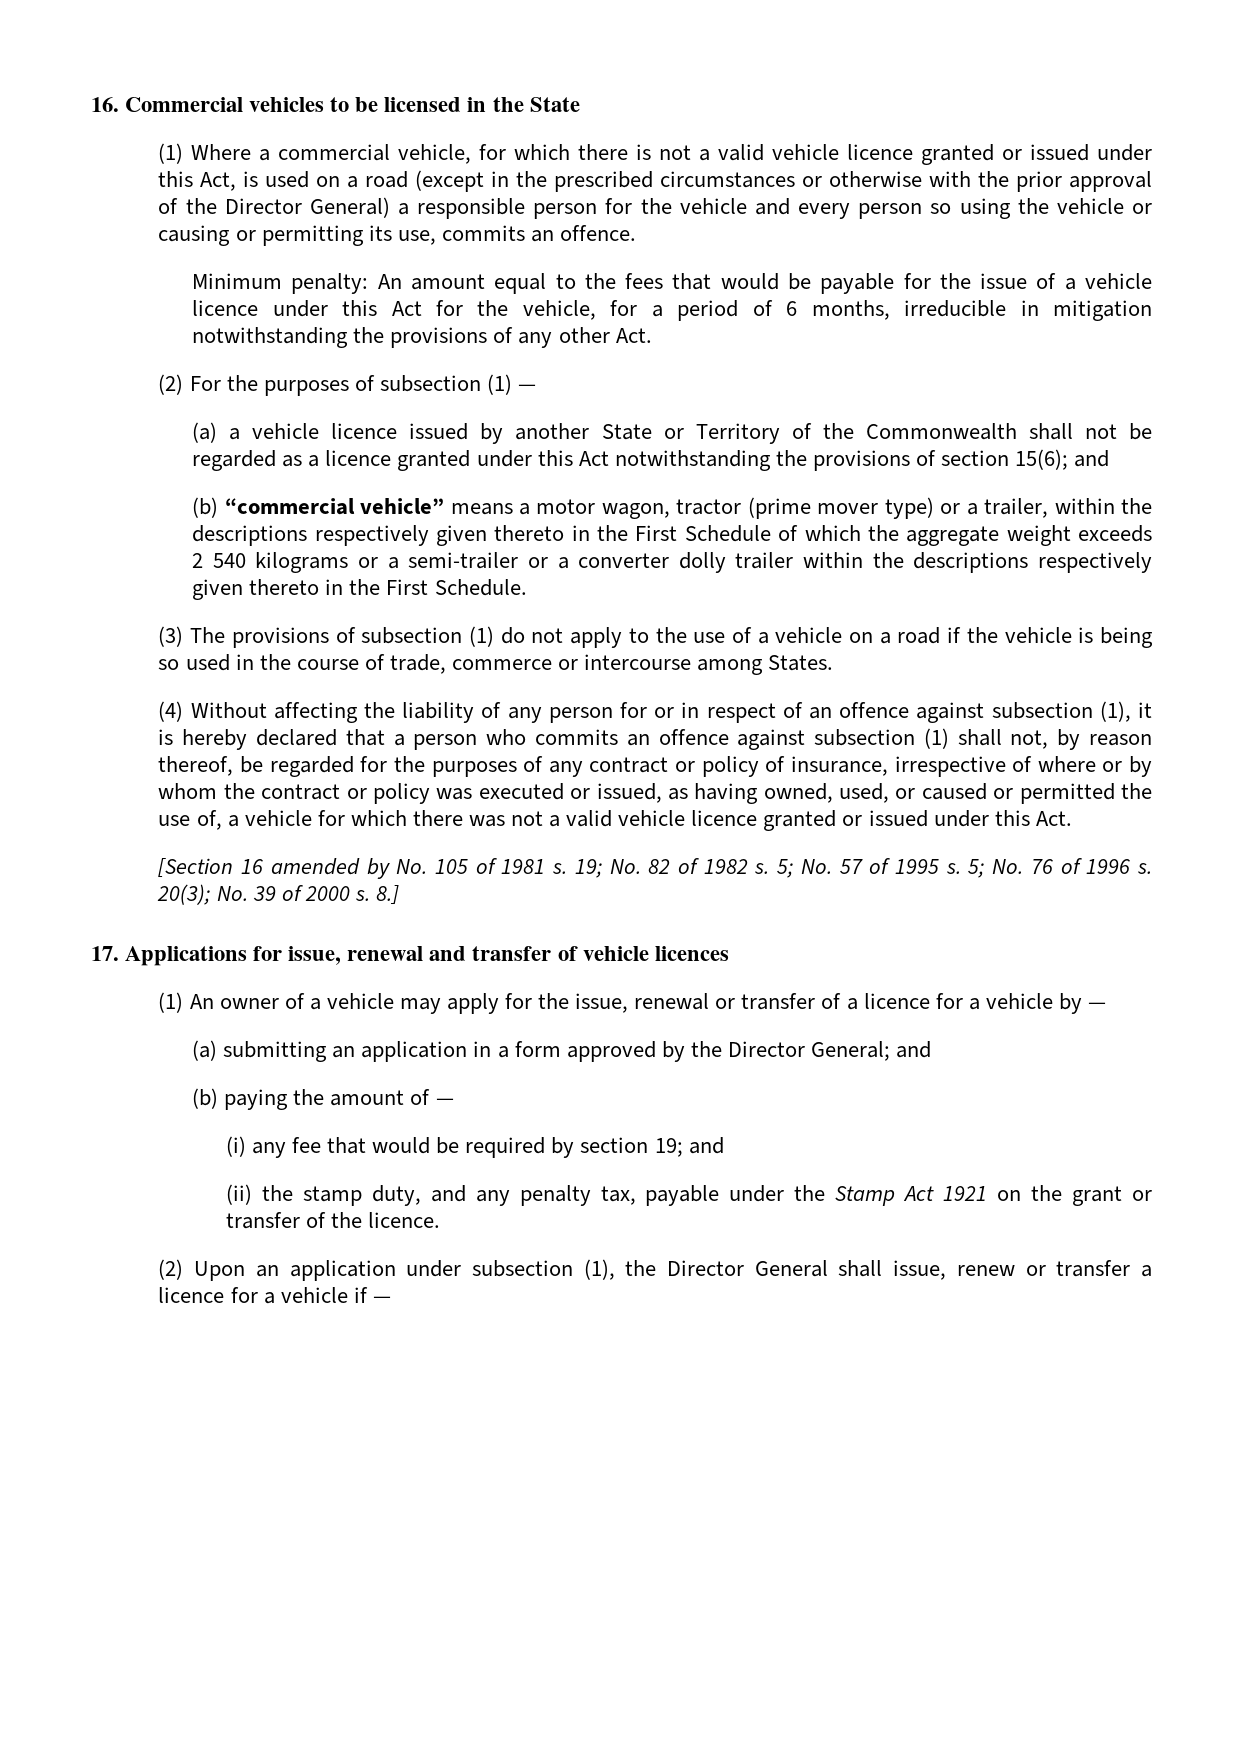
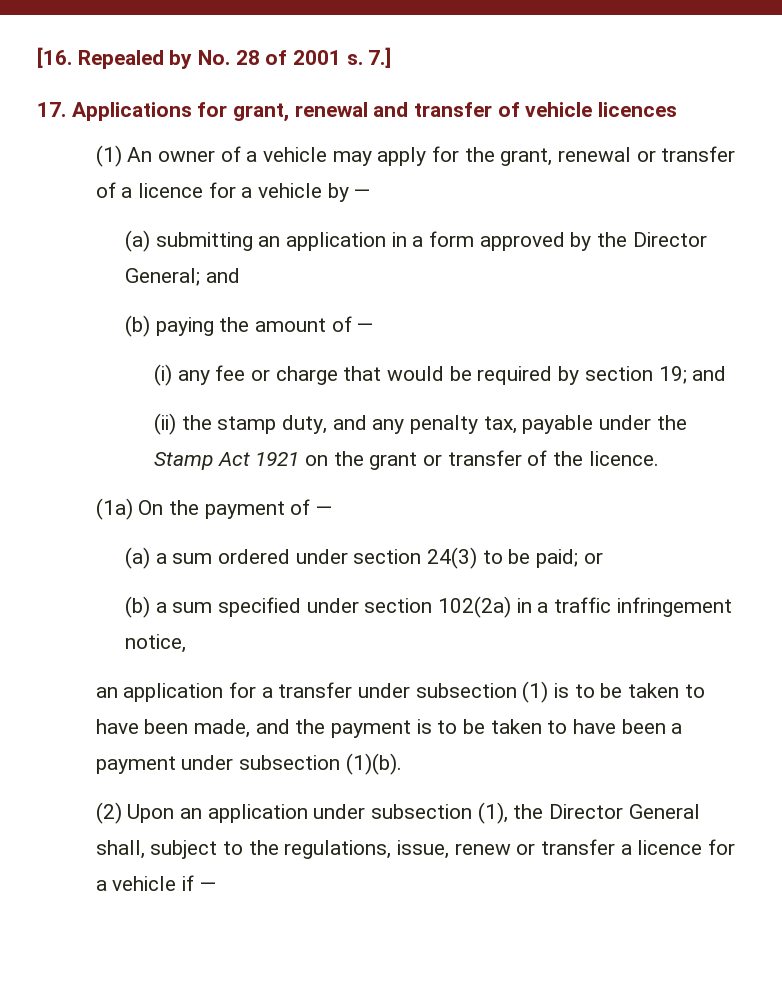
[91,97,580,112] [158,143,1153,165] [158,170,1153,192] [158,197,1152,219] [158,225,636,246] [192,273,1152,294] [192,300,1152,321] [192,327,652,348] [158,374,536,396] [192,422,1152,444] [192,449,1110,471] [192,497,1152,519] [192,525,1153,546] [192,552,1152,573] [192,579,527,600] [158,626,1153,648] [158,654,834,675] [158,701,1152,723] [158,728,1152,750] [158,756,1153,777] [158,783,1152,804] [158,810,1072,831] [158,858,1152,879] [157,884,399,905] 16. Commercial vehicles to be licensed in the State // (1) Where a commercial vehicle, for which there is not a valid vehicle licence granted or issued under this Act, is used on a road (except in the prescribed circumstances or otherwise with the prior approval of the Director General) a responsible person for the vehicle and every person so using the vehicle or causing or permitting its use, commits an offence. // Minimum penalty: An amount equal to the fees that would be payable for the issue of a vehicle licence under this Act for the vehicle, for a period of 6 months, irreducible in mitigation notwithstanding the provisions of any other Act. // (2) For the purposes of subsection (1) — // (a) a vehicle licence issued by another State or Territory of the Commonwealth shall not be regarded as a licence granted under this Act notwithstanding the provisions of section 15(6); and // (b) “commercial vehicle” means a motor wagon, tractor (prime mover type) or a trailer, within the descriptions respectively given thereto in the First Schedule of which the aggregate weight exceeds 2 540 kilograms or a semi-trailer or a converter dolly trailer within the descriptions respectively given thereto in the First Schedule. // (3) The provisions of subsection (1) do not apply to the use of a vehicle on a road if the vehicle is being so used in the course of trade, commerce or intercourse among States. // (4) Without affecting the liability of any person for or in respect of an offence against subsection (1), it is hereby declared that a person who commits an offence against subsection (1) shall not, by reason thereof, be regarded for the purposes of any contract or policy of insurance, irrespective of where or by whom the contract or policy was executed or issued, as having owned, used, or caused or permitted the use of, a vehicle for which there was not a valid vehicle licence granted or issued under this Act. // [Section 16 amended by No. 105 of 1981 s. 19; No. 82 of 1982 s. 5; No. 57 of 1995 s. 5; No. 76 of 1996 s. 20(3); No. 39 of 2000 s. 8.] -> [37,47,392,69] [16. Repealed by No. 28 of 2001 s. 7.]
[288,946,342,965] issue, -> [233,103,290,122] grant,
[575,993,629,1013] issue, -> [500,148,553,166] grant,
(321, 1145) none -> [251,366,338,385] or charge
(441, 1220) none -> [95,498,332,520] [124,547,603,569] [124,596,732,618] [124,634,186,653] [95,681,705,703] [95,719,683,738] [95,753,402,775] // (1a) On the payment of — // (a) a sum ordered under section 24(3) to be paid; or // (b) a sum specified under section 102(2a) in a traffic infringement notice, // an application for a transfer under subsection (1) is to be taken to have been made, and the payment is to be taken to have been a payment under subsection (1)(b).
[838,1260,883,1277] shall -> [95,840,392,859] shall, subject to the regulations,

